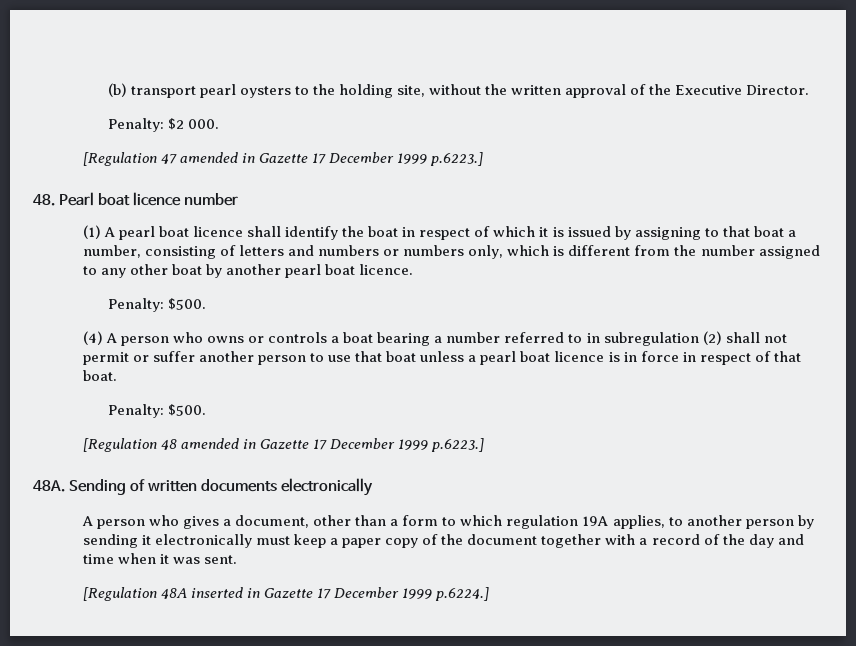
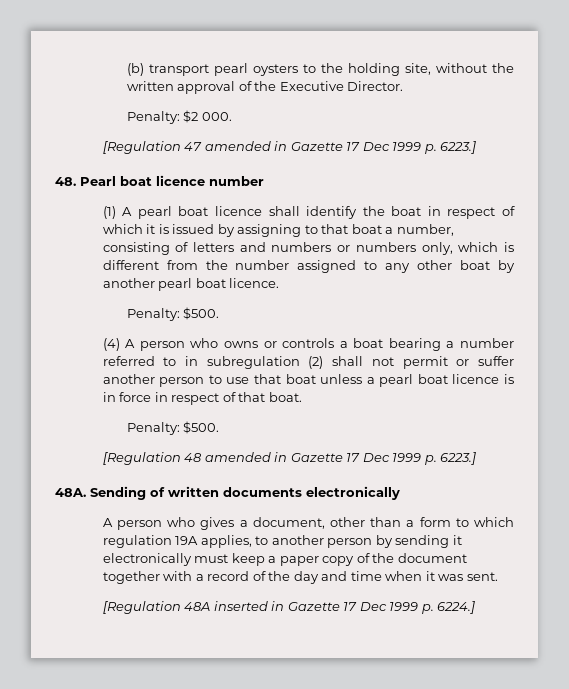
[329,152,484,166] December 1999 p.6223.] -> [362,141,477,154] Dec 1999 p. 6223.]
[330,438,485,452] December 1999 p.6223.] -> [362,452,477,465] Dec 1999 p. 6223.]
[334,587,490,601] December 1999 p.6224.] -> [359,601,476,614] Dec 1999 p. 6224.]

